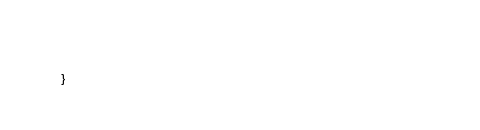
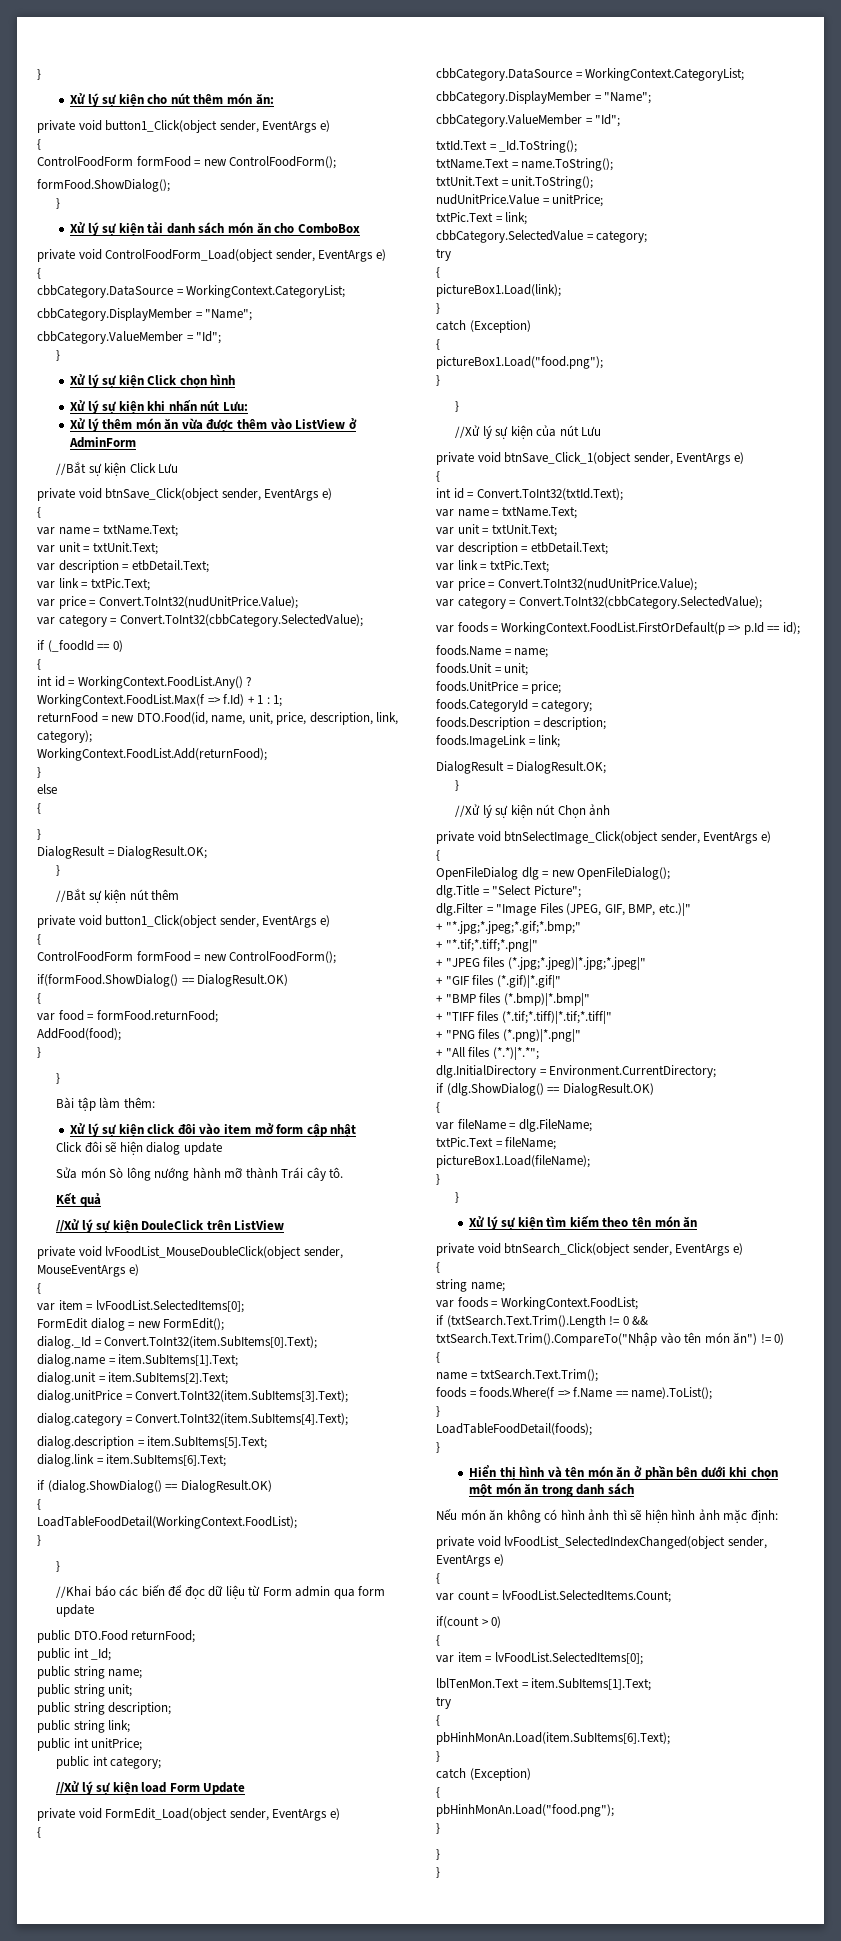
[61,74,65,85] } -> [37,69,41,80] [70,93,274,107] [37,120,330,133] [37,139,41,150] [37,156,337,169] [37,179,170,192] [56,198,61,209] [70,222,360,236] [37,249,386,262] [37,268,41,279] [37,285,346,298] [37,308,253,321] [37,331,222,344] [56,350,61,361] [70,374,236,388] [70,400,249,414] [70,418,357,432] [69,437,137,448] [56,461,179,476] [37,488,332,501] [37,507,41,518] [37,524,178,537] [37,542,158,555] [37,560,209,573] [37,578,150,591] [37,596,298,609] [37,614,363,627] [37,640,123,652] [37,659,41,670] [37,676,253,689] [37,694,283,707] [37,712,399,725] [37,730,92,743] [37,748,267,761] [37,767,41,778] [37,784,57,794] [37,803,41,814] [37,829,41,840] [37,846,208,859] [56,865,61,876] [56,888,180,903] [37,915,330,928] [37,934,41,945] [37,951,337,964] [37,974,289,987] [37,993,41,1004] [37,1010,218,1023] [37,1028,121,1041] [37,1047,41,1058] [56,1073,61,1084] [56,1097,155,1111] [70,1123,357,1137] [56,1141,222,1155] [56,1167,344,1181] [56,1193,101,1207] [56,1219,285,1233] [37,1246,343,1259] [37,1264,139,1277] [37,1283,41,1294] [37,1300,244,1313] [37,1318,225,1331] [37,1336,318,1349] [37,1354,239,1367] [37,1372,229,1385] [37,1390,349,1403] [37,1413,349,1426] [37,1436,268,1449] [37,1454,227,1467] [37,1480,272,1493] [37,1499,41,1510] [37,1516,297,1529] [37,1535,41,1546] [56,1561,61,1572] [56,1585,386,1599] [56,1604,95,1617] [37,1630,196,1643] [37,1648,112,1661] [37,1666,143,1679] [37,1684,133,1697] [37,1702,172,1715] [37,1720,131,1733] [37,1738,143,1751] [56,1756,162,1769] [56,1781,246,1795] [37,1808,340,1821] [37,1827,41,1838] [436,68,745,81] [436,91,652,104] [436,114,621,127] [436,140,578,153] [436,158,614,171] [436,176,594,189] [436,194,604,207] [436,212,528,225] [436,230,648,243] [436,248,451,261] [436,267,440,278] [436,284,561,297] [436,303,440,314] [436,320,531,333] [436,339,440,350] [436,356,603,369] [436,375,440,386] [455,401,460,412] [455,425,602,439] [436,452,744,465] [436,471,440,482] [436,488,623,501] [436,506,577,519] [436,524,557,537] [436,542,608,555] [436,560,549,573] [436,578,697,591] [436,596,762,609] [436,622,800,635] [436,645,549,658] [436,663,529,676] [436,681,562,694] [436,699,593,712] [436,717,607,730] [436,735,561,748] [436,761,607,774] [455,780,460,791] [455,804,611,818] [436,831,771,844] [436,850,440,861] [436,867,671,880] [436,885,581,898] [436,903,691,917] [436,921,581,934] [436,939,538,953] [436,957,646,971] [436,975,561,989] [436,993,590,1007] [436,1011,612,1025] [436,1029,581,1043] [436,1047,539,1061] [436,1065,717,1078] [436,1083,654,1096] [436,1102,440,1113] [436,1119,592,1132] [436,1137,557,1150] [436,1155,590,1168] [436,1174,440,1185] [455,1192,460,1203] [469,1216,698,1230] [436,1243,743,1256] [436,1262,440,1273] [436,1279,505,1292] [436,1297,638,1310] [436,1315,649,1328] [436,1332,785,1346] [436,1352,440,1363] [436,1369,599,1382] [436,1387,713,1400] [436,1406,440,1417] [436,1423,592,1436] [436,1442,440,1453] [469,1465,778,1480] [469,1483,634,1497] [436,1509,778,1523] [436,1536,767,1549] [436,1554,504,1567] [436,1573,440,1584] [436,1590,671,1603] [436,1616,502,1628] [436,1635,440,1646] [436,1652,643,1665] [436,1678,652,1691] [436,1696,451,1709] [436,1715,440,1726] [436,1732,670,1745] [436,1751,440,1762] [436,1768,531,1781] [436,1787,440,1798] [436,1804,614,1817] [436,1823,440,1834] [436,1849,440,1860] [436,1867,440,1878] } // Xử lý sự kiện cho nút thêm món ăn: // private void button1_Click(object sender, EventArgs e) // { // ControlFoodForm formFood = new ControlFoodForm(); // formFood.ShowDialog(); // } // Xử lý sự kiện tải danh sách món ăn cho ComboBox // private void ControlFoodForm_Load(object sender, EventArgs e) // { // cbbCategory.DataSource = WorkingContext.CategoryList; // cbbCategory.DisplayMember = "Name"; // cbbCategory.ValueMember = "Id"; // } // Xử lý sự kiện Click chọn hình // Xử lý sự kiện khi nhấn nút Lưu: // Xử lý thêm món ăn vừa được thêm vào ListView ở AdminForm // //Bắt sự kiện Click Lưu // private void btnSave_Click(object sender, EventArgs e) // { // var name = txtName.Text; // var unit = txtUnit.Text; // var description = etbDetail.Text; // var link = txtPic.Text; // var price = Convert.ToInt32(nudUnitPrice.Value); // var category = Convert.ToInt32(cbbCategory.SelectedValue); // if (_foodId == 0) // { // int id = WorkingContext.FoodList.Any() ? WorkingContext.FoodList.Max(f => f.Id) + 1 : 1; // returnFood = new DTO.Food(id, name, unit, price, description, link, category); // WorkingContext.FoodList.Add(returnFood); // } // else // { // } // DialogResult = DialogResult.OK; // } // //Bắt sự kiện nút thêm // private void button1_Click(object sender, EventArgs e) // { // ControlFoodForm formFood = new ControlFoodForm(); // if(formFood.ShowDialog() == DialogResult.OK) // { // var food = formFood.returnFood; // AddFood(food); // } // } // Bài tập làm thêm: // Xử lý sự kiện click đôi vào item mở form cập nhật // Click đôi sẽ hiện dialog update // Sửa món Sò lông nướng hành mỡ thành Trái cây tô. // Kết quả // //Xử lý sự kiện DouleClick trên ListView // private void lvFoodList_MouseDoubleClick(object sender, MouseEventArgs e) // { // var item = lvFoodList.SelectedItems[0]; // FormEdit dialog = new FormEdit(); // dialog._Id = Convert.ToInt32(item.SubItems[0].Text); // dialog.name = item.SubItems[1].Text; // dialog.unit = item.SubItems[2].Text; // dialog.unitPrice = Convert.ToInt32(item.SubItems[3].Text); // dialog.category = Convert.ToInt32(item.SubItems[4].Text); // dialog.description = item.SubItems[5].Text; // dialog.link = item.SubItems[6].Text; // if (dialog.ShowDialog() == DialogResult.OK) // { // LoadTableFoodDetail(WorkingContext.FoodList); // } // } // //Khai báo các biến để đọc dữ liệu từ Form admin qua form update // public DTO.Food returnFood; // public int _Id; // public string name; // public string unit; // public string description; // public string link; // public int unitPrice; // public int category; // //Xử lý sự kiện load Form Update // private void FormEdit_Load(object sender, EventArgs e) // { // cbbCategory.DataSource = WorkingContext.CategoryList; // cbbCategory.DisplayMember = "Name"; // cbbCategory.ValueMember = "Id"; // txtId.Text = _Id.ToString(); // txtName.Text = name.ToString(); // txtUnit.Text = unit.ToString(); // nudUnitPrice.Value = unitPrice; // txtPic.Text = link; // cbbCategory.SelectedValue = category; // try // { // pictureBox1.Load(link); // } // catch (Exception) // { // pictureBox1.Load("food.png"); // } // } // //Xử lý sự kiện của nút Lưu // private void btnSave_Click_1(object sender, EventArgs e) // { // int id = Convert.ToInt32(txtId.Text); // var name = txtName.Text; // var unit = txtUnit.Text; // var description = etbDetail.Text; // var link = txtPic.Text; // var price = Convert.ToInt32(nudUnitPrice.Value); // var category = Convert.ToInt32(cbbCategory.SelectedValue); // var foods = WorkingContext.FoodList.FirstOrDefault(p => p.Id == id); // foods.Name = name; // foods.Unit = unit; // foods.UnitPrice = price; // foods.CategoryId = category; // foods.Description = description; // foods.ImageLink = link; // DialogResult = DialogResult.OK; // } // //Xử lý sự kiện nút Chọn ảnh // private void btnSelectImage_Click(object sender, EventArgs e) // { // OpenFileDialog dlg = new OpenFileDialog(); // dlg.Title = "Select Picture"; // dlg.Filter = "Image Files (JPEG, GIF, BMP, etc.)|" // + "*.jpg;*.jpeg;*.gif;*.bmp;" // + "*.tif;*.tiff;*.png|" // + "JPEG files (*.jpg;*.jpeg)|*.jpg;*.jpeg|" // + "GIF files (*.gif)|*.gif|" // + "BMP files (*.bmp)|*.bmp|" // + "TIFF files (*.tif;*.tiff)|*.tif;*.tiff|" // + "PNG files (*.png)|*.png|" // + "All files (*.*)|*.*"; // dlg.InitialDirectory = Environment.CurrentDirectory; // if (dlg.ShowDialog() == DialogResult.OK) // { // var fileName = dlg.FileName; // txtPic.Text = fileName; // pictureBox1.Load(fileName); // } // } // Xử lý sự kiện tìm kiếm theo tên món ăn // private void btnSearch_Click(object sender, EventArgs e) // { // string name; // var foods = WorkingContext.FoodList; // if (txtSearch.Text.Trim().Length != 0 && txtSearch.Text.Trim().CompareTo("Nhập vào tên món ăn") != 0) // { // name = txtSearch.Text.Trim(); // foods = foods.Where(f => f.Name == name).ToList(); // } // LoadTableFoodDetail(foods); // } // Hiển thị hình và tên món ăn ở phần bên dưới khi chọn một món ăn trong danh sách // Nếu món ăn không có hình ảnh thì sẽ hiện hình ảnh mặc định: // private void lvFoodList_SelectedIndexChanged(object sender, EventArgs e) // { // var count = lvFoodList.SelectedItems.Count; // if(count > 0) // { // var item = lvFoodList.SelectedItems[0]; // lblTenMon.Text = item.SubItems[1].Text; // try // { // pbHinhMonAn.Load(item.SubItems[6].Text); // } // catch (Exception) // { // pbHinhMonAn.Load("food.png"); // } // } // }

